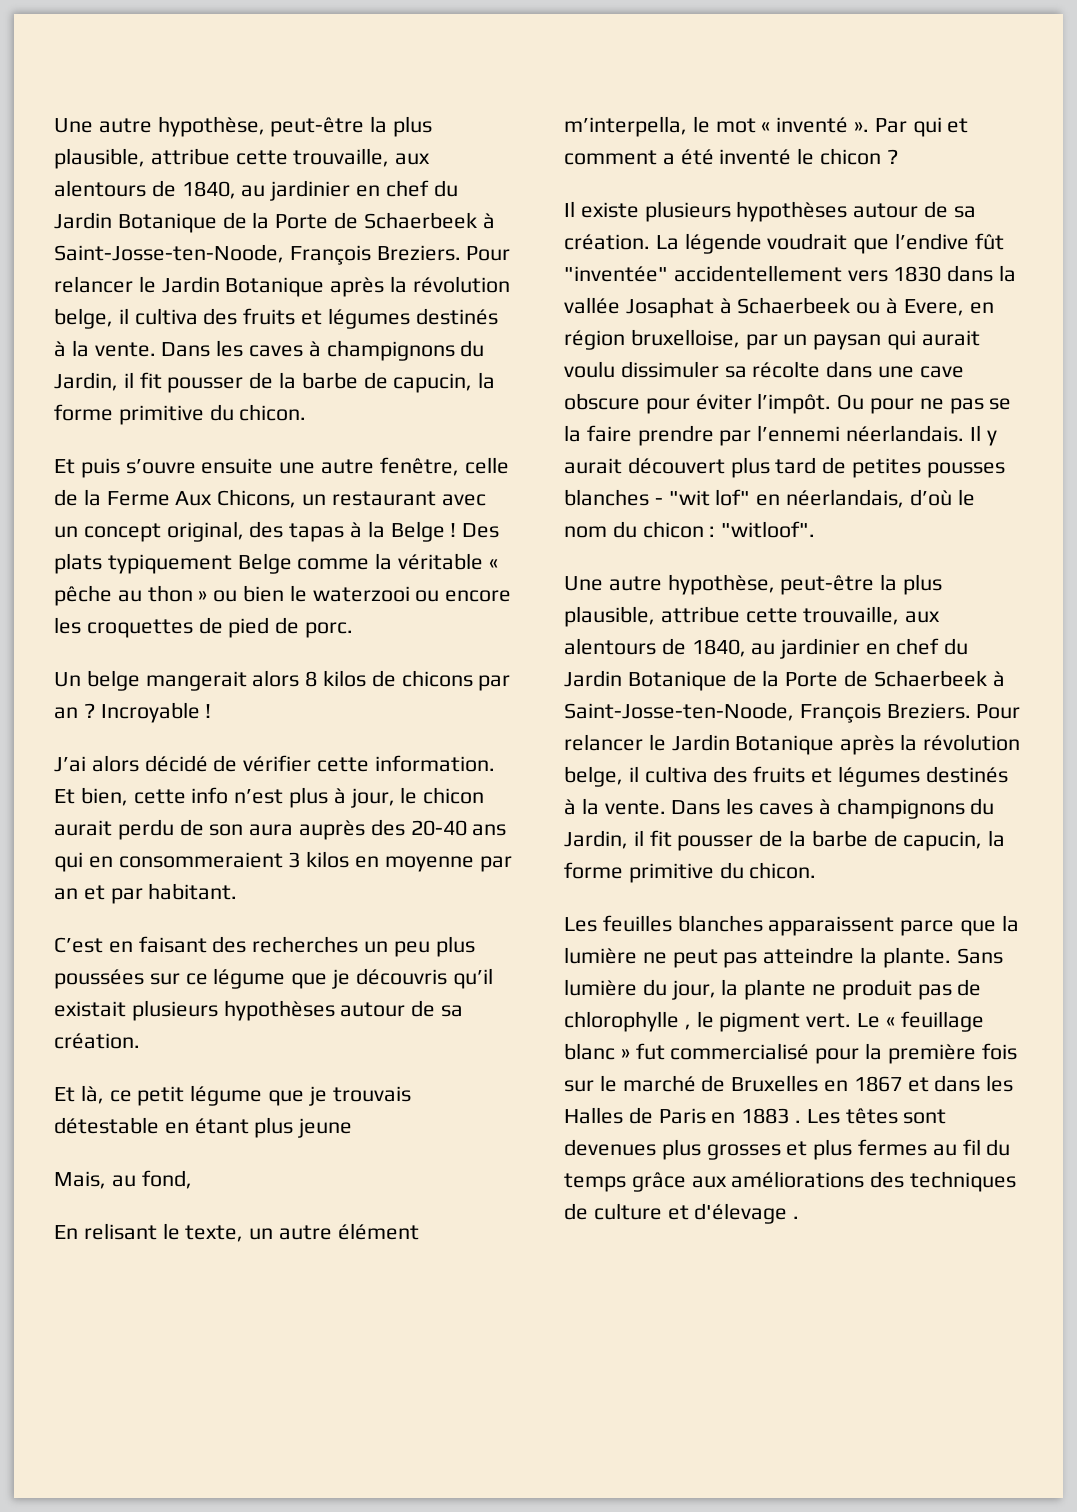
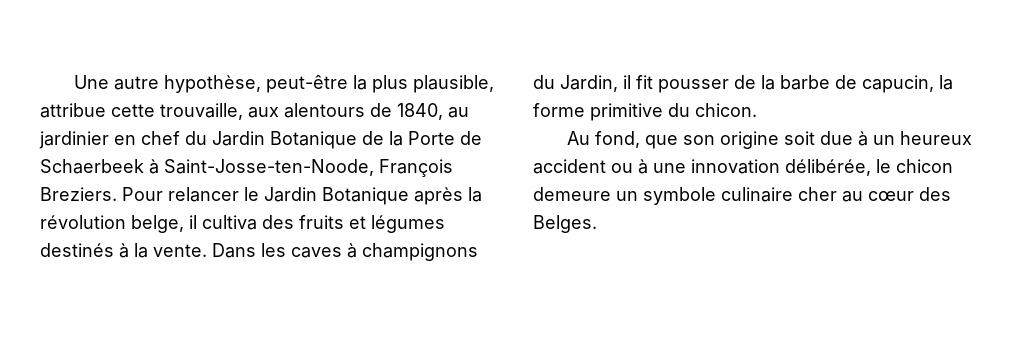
[54,457,509,478] [54,489,486,508] [54,521,500,542] [54,553,498,574] [54,585,512,606] [54,617,354,638] [54,670,511,691] [54,702,212,723] [54,755,495,772] [54,787,485,808] [54,819,507,840] [54,851,512,872] [54,883,238,904] [54,936,475,957] [54,968,493,989] [54,1000,464,1021] [54,1033,140,1049] [54,1085,411,1106] [54,1117,353,1138] [54,1170,192,1189] [54,1223,419,1242] [564,116,969,137] [564,148,898,165] [564,201,976,222] [564,233,1004,254] [564,265,1017,282] [564,297,994,318] [564,329,980,350] [564,361,964,378] [564,393,1012,414] [564,425,997,446] [564,457,1005,478] [564,489,975,508] [564,521,816,538] [564,574,943,595] [564,606,941,627] [564,638,968,659] [564,670,1005,691] [564,702,1021,723] [564,734,1020,755] [564,766,1008,787] [564,798,995,819] [564,830,1006,851] [564,862,817,883] [564,915,1019,936] [564,947,1003,968] [564,979,982,1000] [564,1011,984,1032] [564,1043,1017,1064] [564,1075,1014,1092] [564,1107,947,1124] [564,1139,1011,1160] [564,1171,1017,1192] [564,1203,800,1224] Et puis s’ouvre ensuite une autre fenêtre, celle de la Ferme Aux Chicons, un restaurant avec un concept original, des tapas à la Belge ! Des plats typiquement Belge comme la véritable « pêche au thon » ou bien le waterzooi ou encore les croquettes de pied de porc. // Un belge mangerait alors 8 kilos de chicons par an ? Incroyable ! // J’ai alors décidé de vérifier cette information. Et bien, cette info n’est plus à jour, le chicon aurait perdu de son aura auprès des 20-40 ans qui en consommeraient 3 kilos en moyenne par an et par habitant. // C’est en faisant des recherches un peu plus poussées sur ce légume que je découvris qu’il existait plusieurs hypothèses autour de sa création. // Et là, ce petit légume que je trouvais détestable en étant plus jeune // Mais, au fond, // En relisant le texte, un autre élément m’interpella, le mot « inventé ». Par qui et comment a été inventé le chicon ? // Il existe plusieurs hypothèses autour de sa création. La légende voudrait que l’endive fût "inventée" accidentellement vers 1830 dans la vallée Josaphat à Schaerbeek ou à Evere, en région bruxelloise, par un paysan qui aurait voulu dissimuler sa récolte dans une cave obscure pour éviter l’impôt. Ou pour ne pas se la faire prendre par l’ennemi néerlandais. Il y aurait découvert plus tard de petites pousses blanches - "wit lof" en néerlandais, d’où le nom du chicon : "witloof". // Une autre hypothèse, peut-être la plus plausible, attribue cette trouvaille, aux alentours de 1840, au jardinier en chef du Jardin Botanique de la Porte de Schaerbeek à Saint-Josse-ten-Noode, François Breziers. Pour relancer le Jardin Botanique après la révolution belge, il cultiva des fruits et légumes destinés à la vente. Dans les caves à champignons du Jardin, il fit pousser de la barbe de capucin, la forme primitive du chicon. // Les feuilles blanches apparaissent parce que la lumière ne peut pas atteindre la plante. Sans lumière du jour, la plante ne produit pas de chlorophylle , le pigment vert. Le « feuillage blanc » fut commercialisé pour la première fois sur le marché de Bruxelles en 1867 et dans les Halles de Paris en 1883 . Les têtes sont devenues plus grosses et plus fermes au fil du temps grâce aux améliorations des techniques de culture et d'élevage . -> [566,131,972,149] [533,159,953,176] [533,187,951,205] [533,215,597,233] Au fond, que son origine soit due à un heureux accident ou à une innovation délibérée, le chicon demeure un symbole culinaire cher au cœur des Belges.

